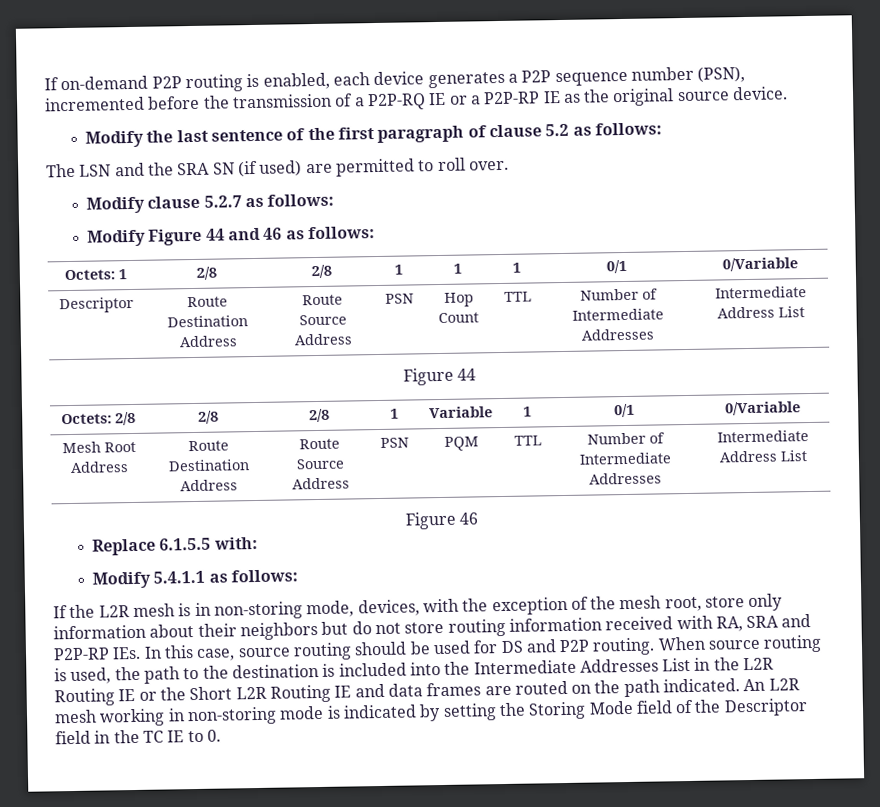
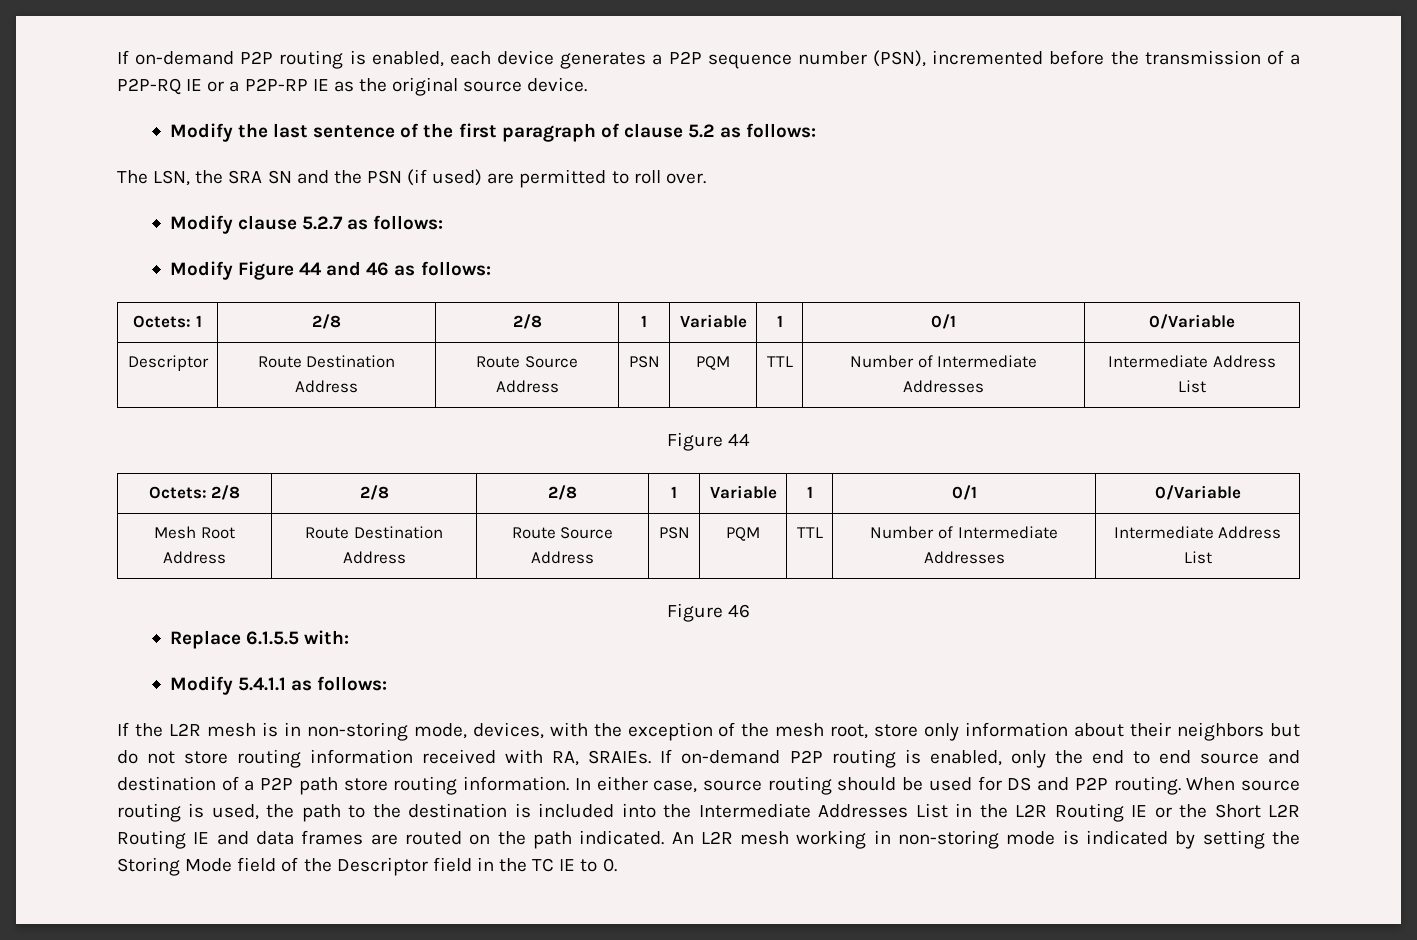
[79,162,145,177] LSN and -> [153,170,191,186] LSN,
(235, 168) none -> [296,170,402,184] and the PSN
[453,263,462,274] 1 -> [679,314,747,328] Variable
[443,292,474,307] [438,312,479,324] Hop Count -> [696,356,730,370] PQM
[746,613,812,629] [53,645,194,661] SRA and P2P-RP IEs. In this -> [588,749,1300,768] [117,776,648,795] SRAIEs. If on-demand P2P routing is enabled, only the end to end source and destination of a P2P path store routing information. In either

